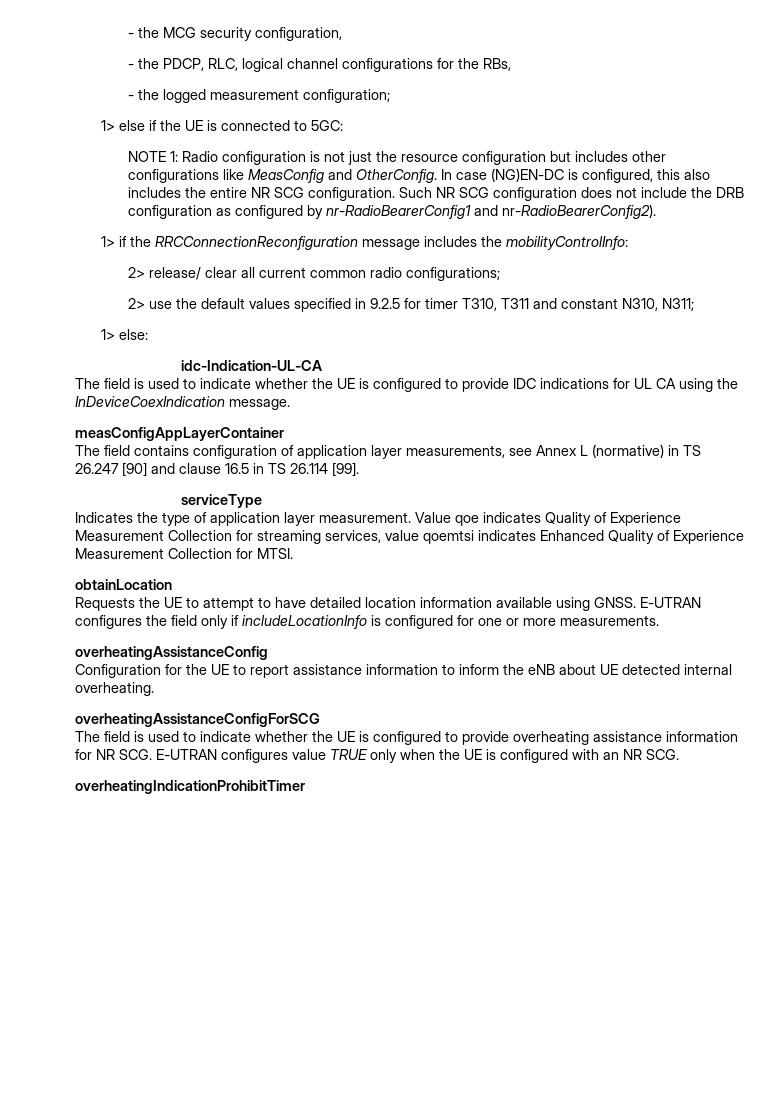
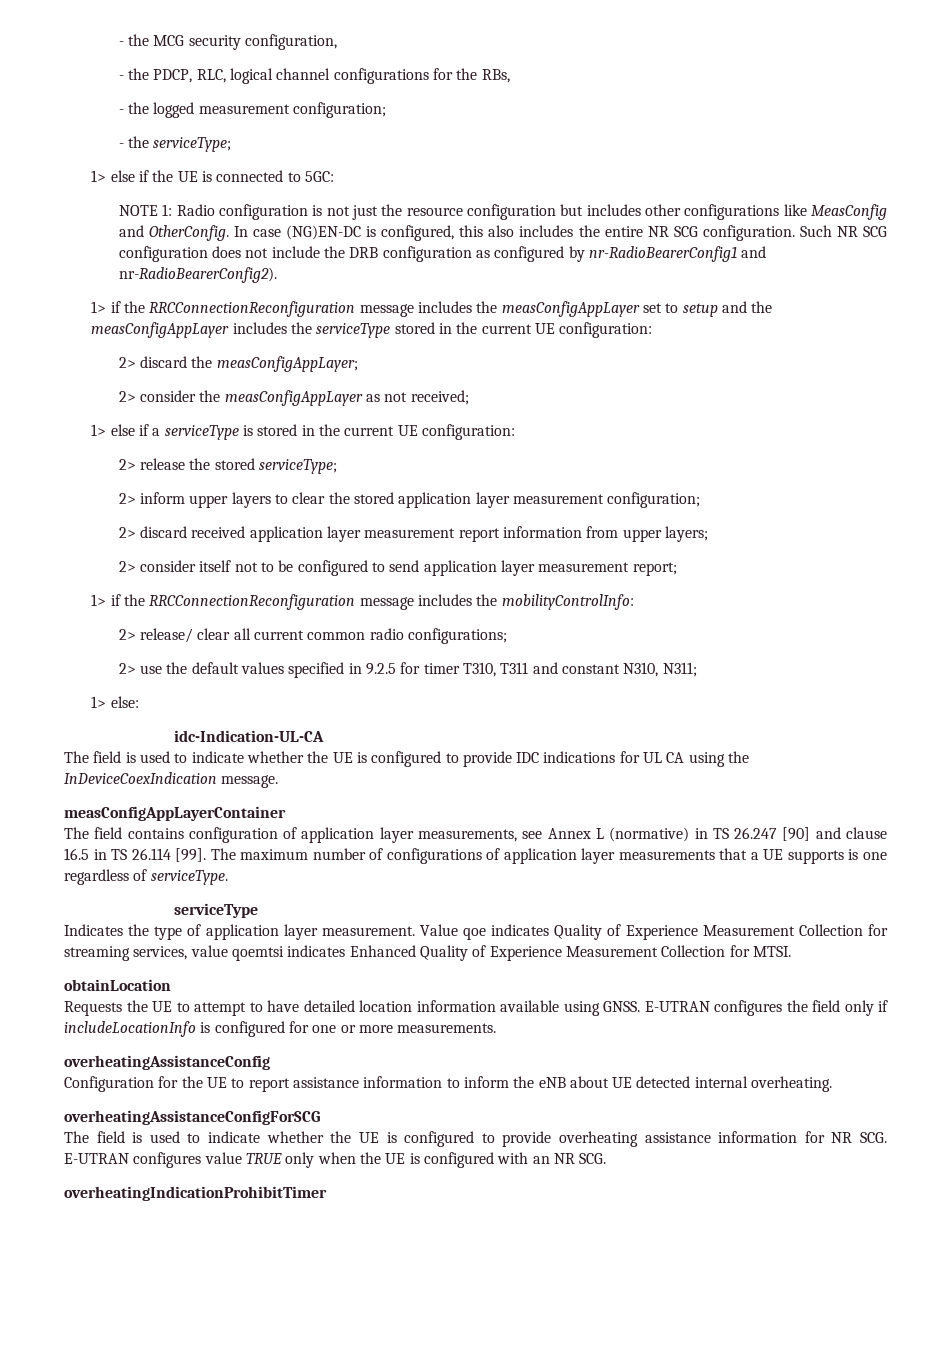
(390, 96) none -> [118,136,232,152] // - the serviceType;
(656, 211) none -> [91,301,773,317] [91,322,653,338] [118,356,358,372] [118,390,469,406] [91,424,515,440] [118,458,338,474] [118,492,701,508] [118,526,709,542] [118,560,677,576] // 1> if the RRCConnectionReconfiguration message includes the measConfigAppLayer set to setup and the measConfigAppLayer includes the serviceType stored in the current UE configuration: // 2> discard the measConfigAppLayer; // 2> consider the measConfigAppLayer as not received; // 1> else if a serviceType is stored in the current UE configuration: // 2> release the stored serviceType; // 2> inform upper layers to clear the stored application layer measurement configuration; // 2> discard received application layer measurement report information from upper layers; // 2> consider itself not to be configured to send application layer measurement report;
(359, 469) none -> [210,848,887,864] [64,869,228,885] The maximum number of configurations of application layer measurements that a UE supports is one regardless of serviceType.

